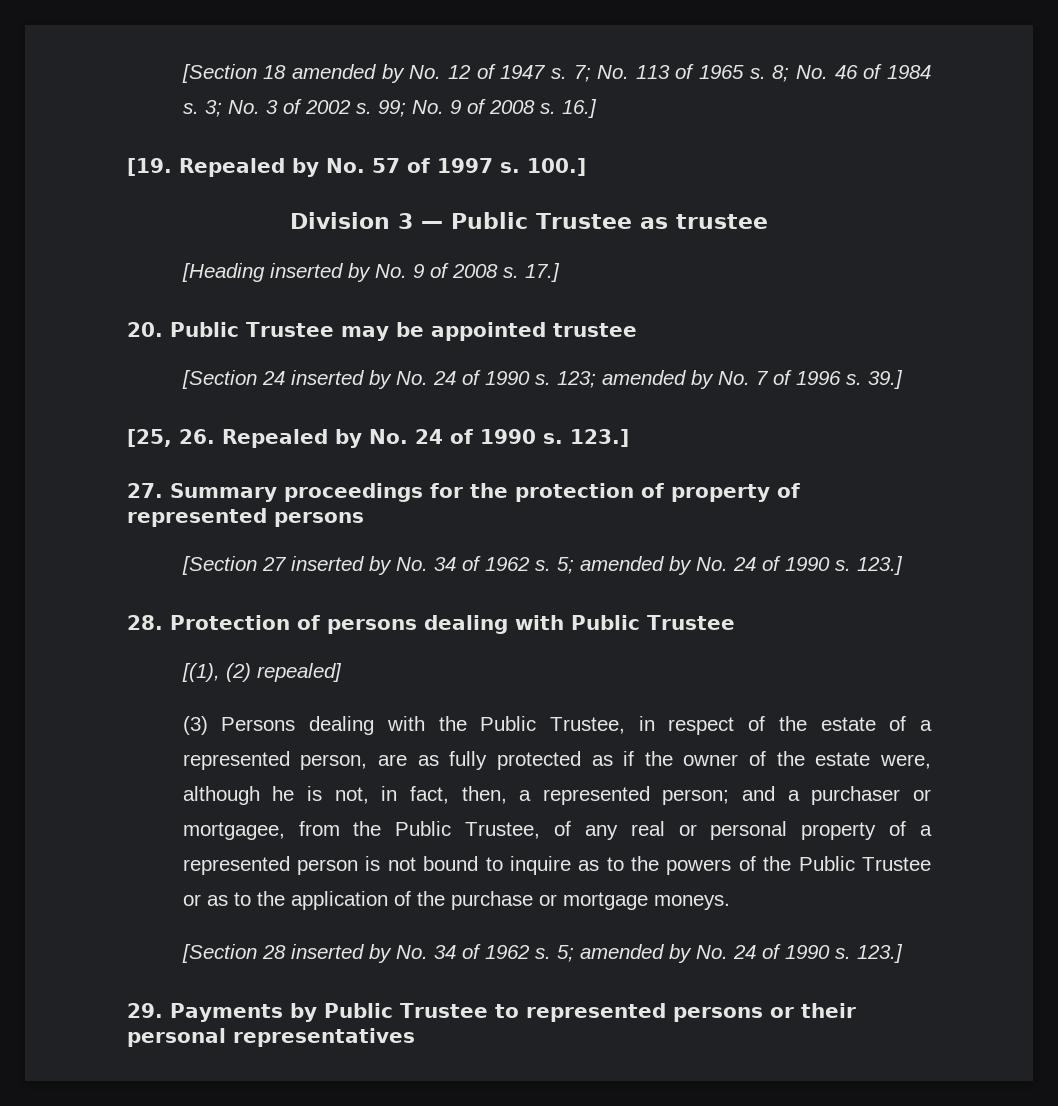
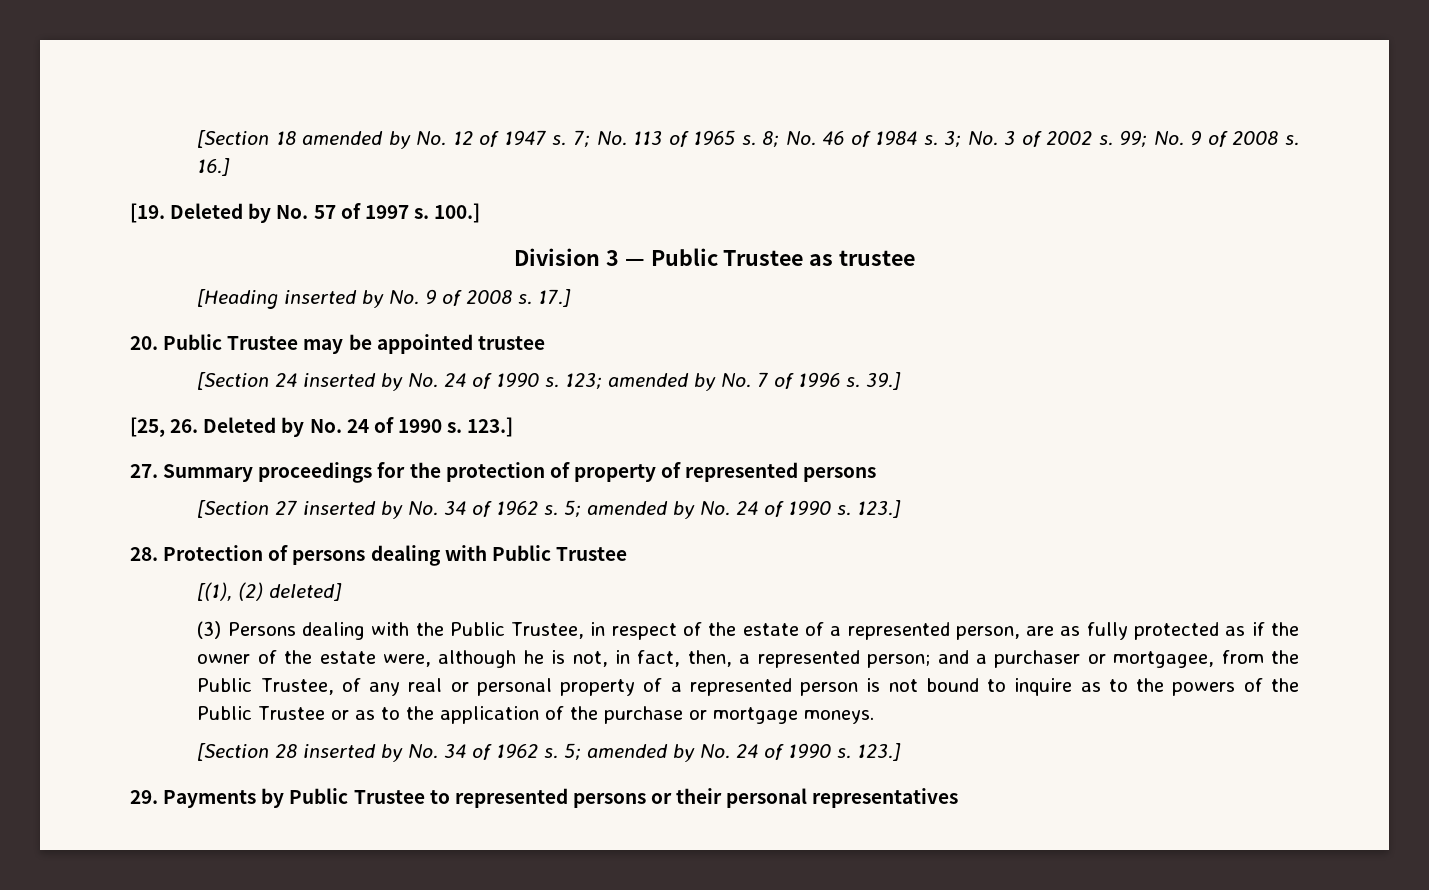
[179,158,285,177] Repealed -> [170,203,244,219] Deleted
[222,429,328,448] Repealed -> [203,417,277,433] Deleted
[256,663,342,682] repealed] -> [269,583,343,601] deleted]

